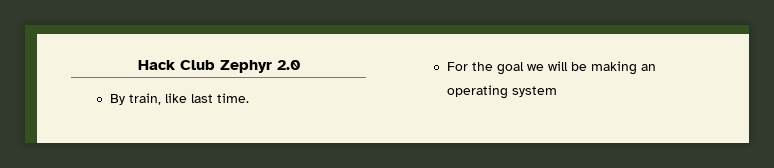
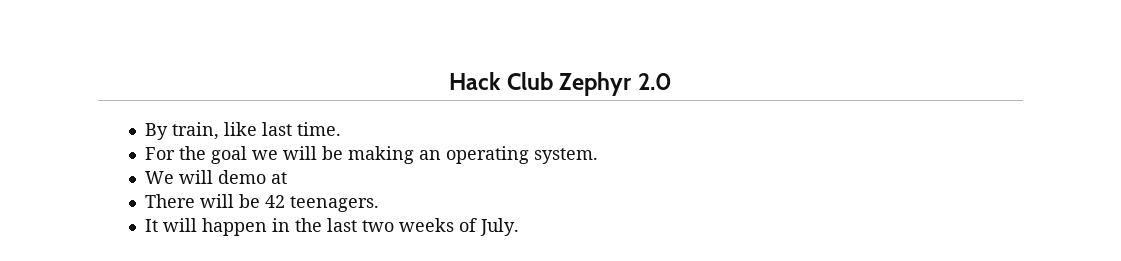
[511,86,557,97] system -> [533,148,598,164] [144,170,287,184] [144,194,379,212] [144,218,519,236] system. // We will demo at // There will be 42 teenagers. // It will happen in the last two weeks of July.

